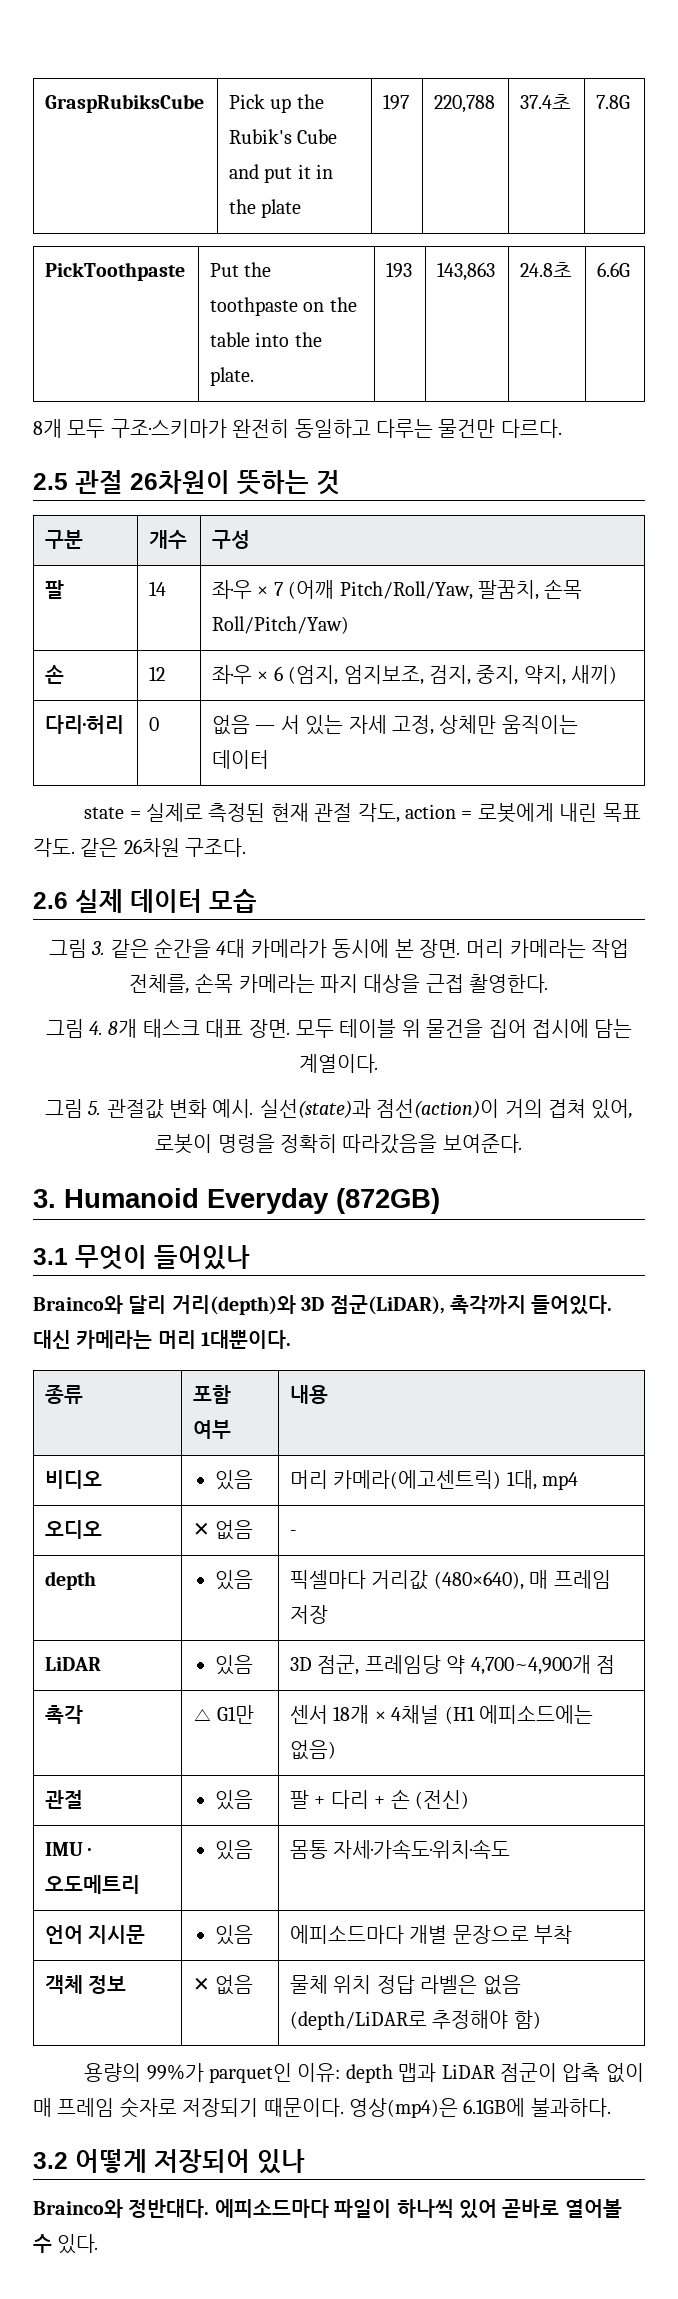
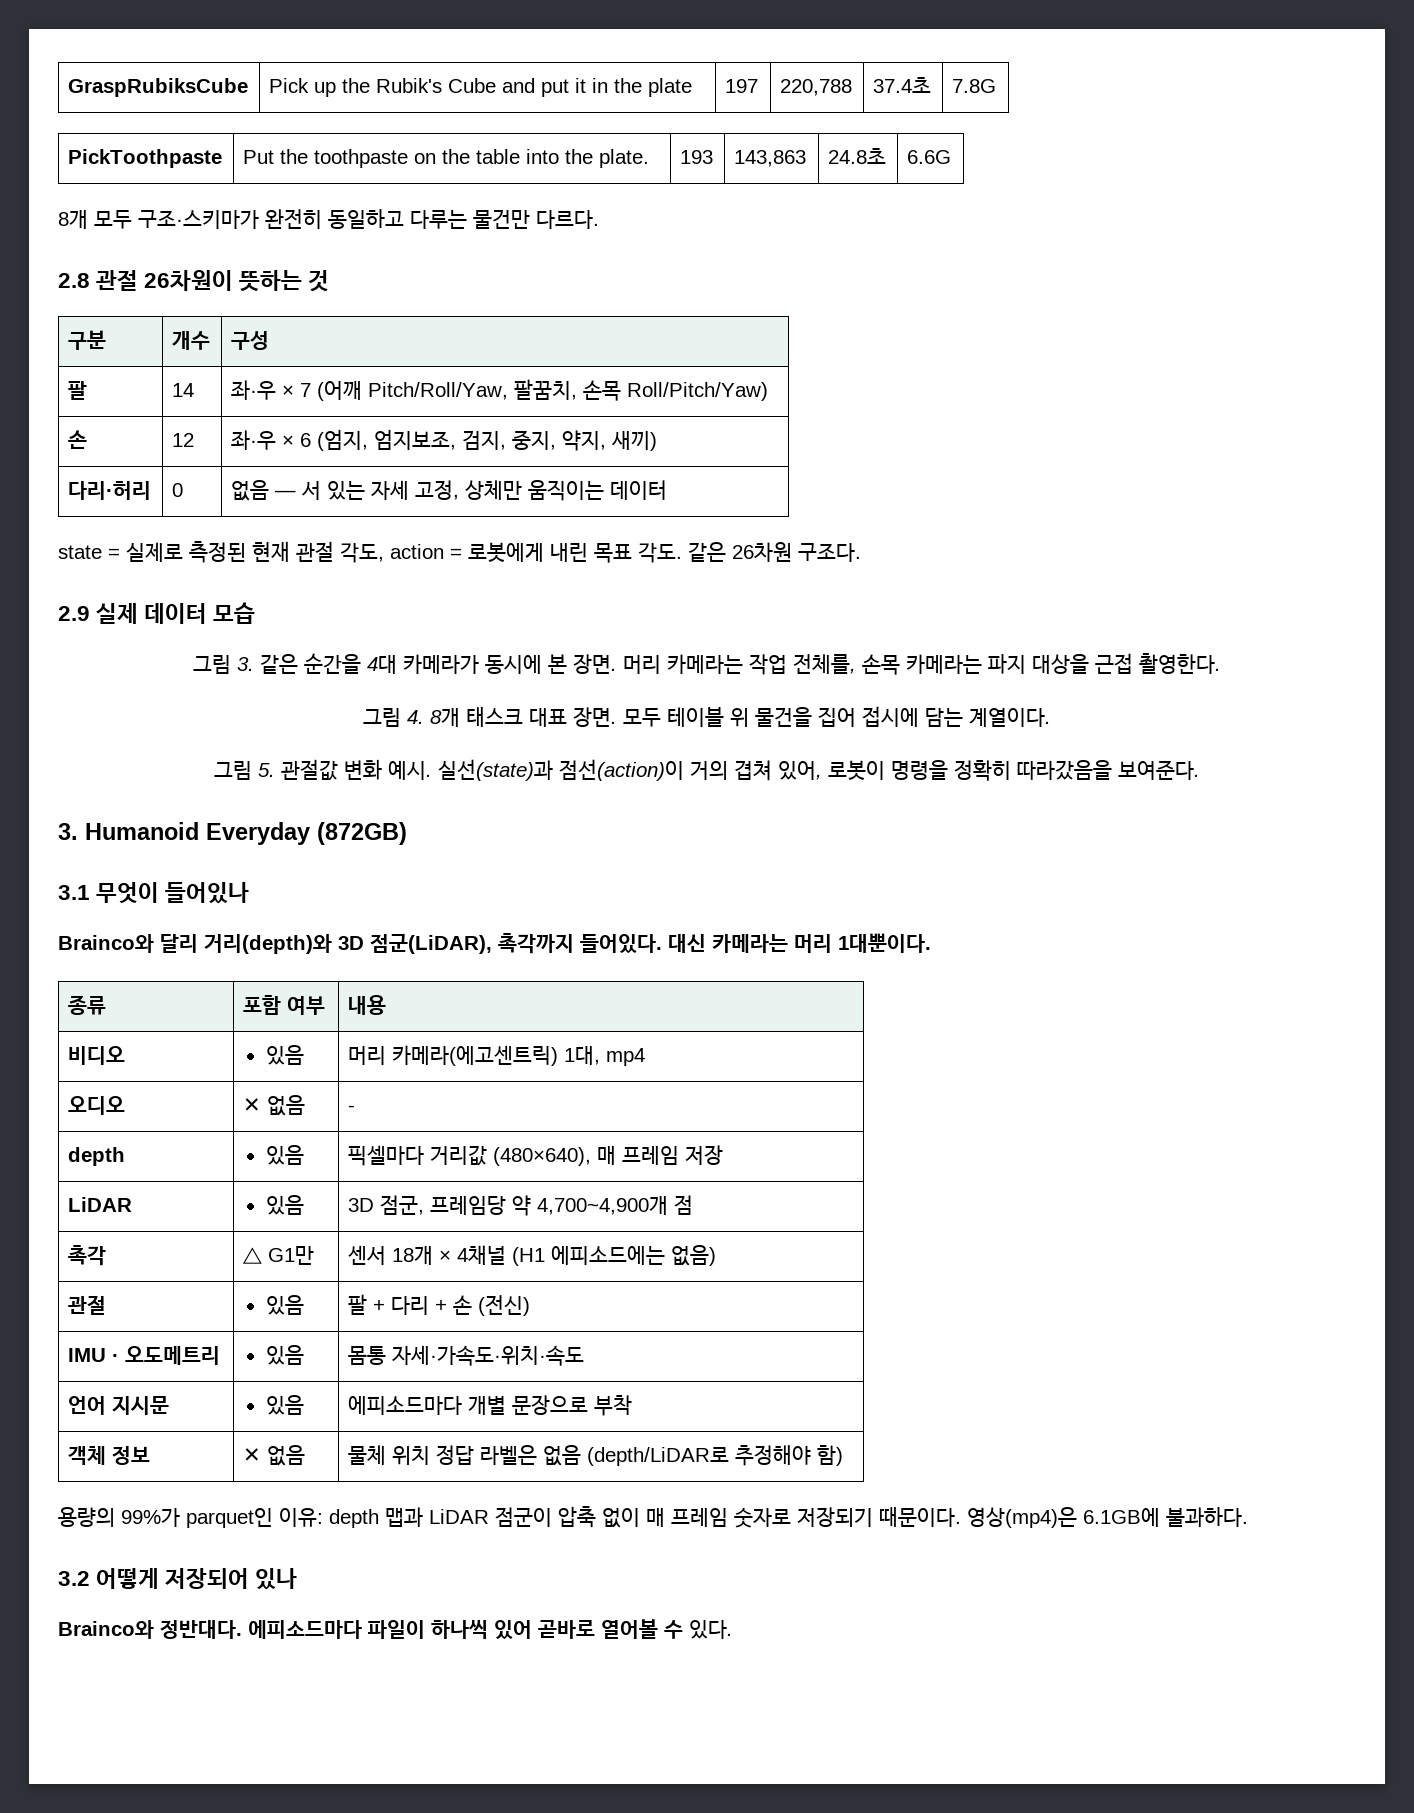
[33,473,68,490] 2.5 -> [58,273,90,288] 2.8
[33,892,68,909] 2.6 -> [58,606,90,621] 2.9

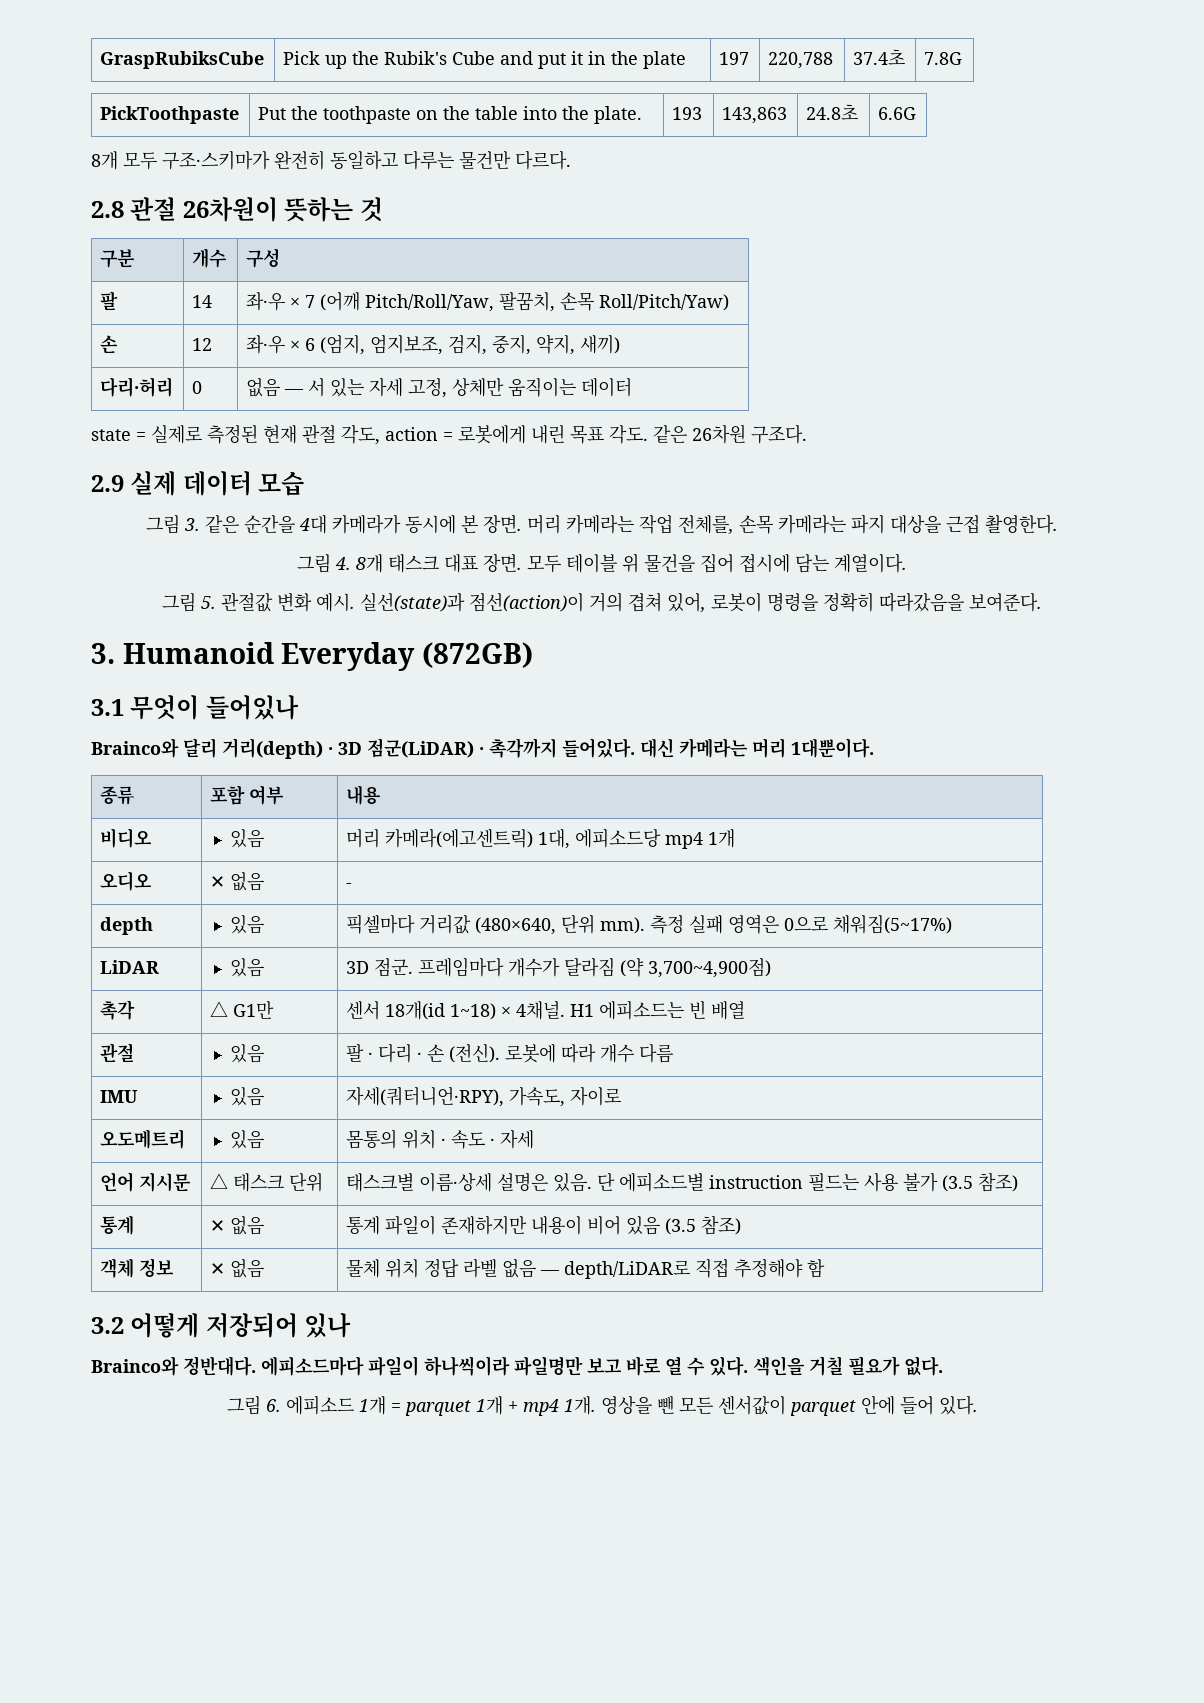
[204,934,492,954] 거리(depth)와 3D 점군(LiDAR), -> [222,738,484,759] 거리(depth) · 3D 점군(LiDAR) ·
[606,1048,646,1066] mp4 -> [575,828,736,849] 에피소드당 mp4 1개
[493,1145,724,1166] [68,1197,133,1212] [265,1195,304,1215] [348,1195,694,1216] [68,1245,107,1266] [242,1246,315,1265] [348,1245,717,1266] [68,1295,107,1315] [265,1295,304,1315] [348,1294,531,1316] [68,1346,221,1365] [265,1345,304,1365] [348,1345,585,1366] [68,1396,170,1415] [265,1395,304,1415] [348,1395,633,1416] (480×640), 매 프레임 저장 // LiDAR | 있음 | 3D 점군, 프레임당 약 4,700~4,900개 점 // 촉각 | △ G1만 | 센서 18개 × 4채널 (H1 에피소드에는 없음) // 관절 | 있음 | 팔 + 다리 + 손 (전신) // IMU · 오도메트리 | 있음 | 몸통 자세·가속도·위치·속도 // 언어 지시문 | 있음 | 에피소드마다 개별 문장으로 부착 -> [475,915,953,935] [100,960,160,974] [230,958,265,977] [346,957,772,978] [100,1000,136,1020] [210,1001,275,1019] [346,1000,746,1020] [100,1043,135,1063] [230,1044,265,1063] [346,1043,674,1063] [100,1090,139,1103] [230,1087,265,1106] [346,1086,622,1107] [100,1129,186,1149] [230,1130,265,1149] [346,1129,535,1149] [100,1172,192,1192] [210,1173,324,1192] [346,1172,1019,1192] [100,1215,135,1235] [210,1216,265,1235] [346,1215,742,1235] (480×640, 단위 mm). 측정 실패 영역은 0으로 채워짐(5~17%) // LiDAR | 있음 | 3D 점군. 프레임마다 개수가 달라짐 (약 3,700~4,900점) // 촉각 | △ G1만 | 센서 18개(id 1~18) × 4채널. H1 에피소드는 빈 배열 // 관절 | 있음 | 팔 · 다리 · 손 (전신). 로봇에 따라 개수 다름 // IMU | 있음 | 자세(쿼터니언·RPY), 가속도, 자이로 // 오도메트리 | 있음 | 몸통의 위치 · 속도 · 자세 // 언어 지시문 | △ 태스크 단위 | 태스크별 이름·상세 설명은 있음. 단 에피소드별 instruction 필드는 사용 불가 (3.5 참조) // 통계 | ✕ 없음 | 통계 파일이 존재하지만 내용이 비어 있음 (3.5 참조)
[480,1445,844,1466] [58,1506,1248,1528] 라벨은 없음 (depth/LiDAR로 추정해야 함) // 용량의 99%가 parquet인 이유: depth 맵과 LiDAR 점군이 압축 없이 매 프레임 숫자로 저장되기 때문이다. 영상(mp4)은 6.1GB에 불과하다. -> [463,1259,826,1279] 라벨 없음 — depth/LiDAR로 직접 추정해야 함
[431,1619,683,1640] 하나씩 있어 곧바로 열어볼 수 -> [424,1356,943,1376] [226,1395,934,1416] 하나씩이라 파일명만 보고 바로 열 수 있다. 색인을 거칠 필요가 없다. // 그림 6. 에피소드 1개 = parquet 1개 + mp4 1개. 영상을 뺀 모든 센서값이 parquet 안에 들어

